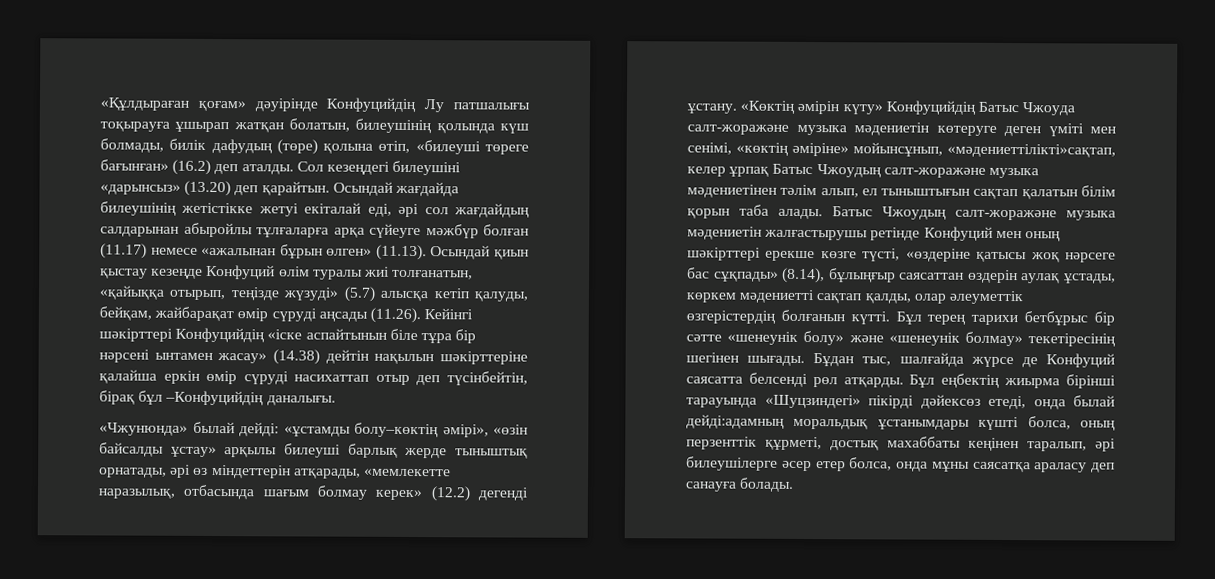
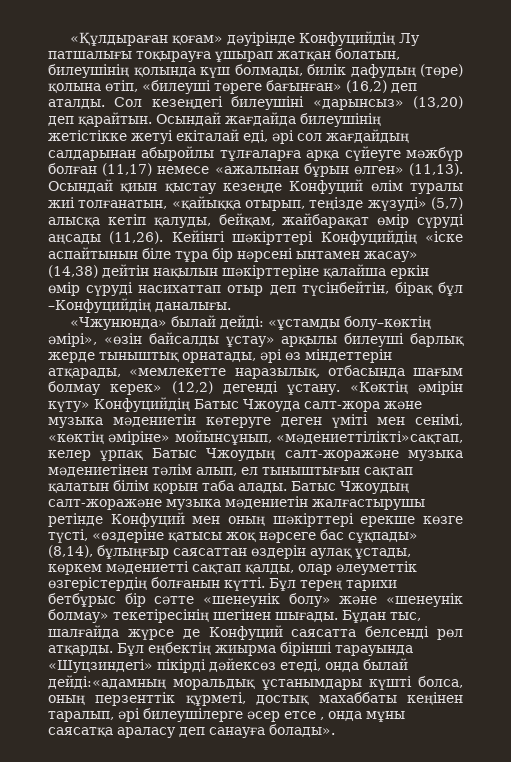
[172,159,212,175] (16.2) -> [346,80,387,93] (16,2)
[184,180,232,197] (13.20) -> [413,96,463,109] (13,20)
[100,243,147,259] (11.17) -> [102,163,153,176] (11,17)
[375,244,427,261] (11.13). -> [409,163,463,176] (11,13).
[343,286,376,302] (5.7) -> [430,197,463,210] (5,7)
[369,307,421,324] (11.26). -> [109,231,164,244] (11,26).
[273,349,320,365] (14.38) -> [48,265,98,278] (14,38)
[430,486,471,502] (12.2) -> [172,381,213,394] (12,2)
[687,124,789,135] салт-жоражәне -> [304,401,422,412] салт-жора және
[782,267,826,284] (8.14), -> [48,545,93,558] (8,14),
[686,414,785,429] дейді:адамның -> [48,675,166,689] дейді:«адамның
[815,457,893,472] етер болса, -> [284,711,324,720] етсе ,
[739,477,795,492] болады. -> [269,724,335,737] болады».

